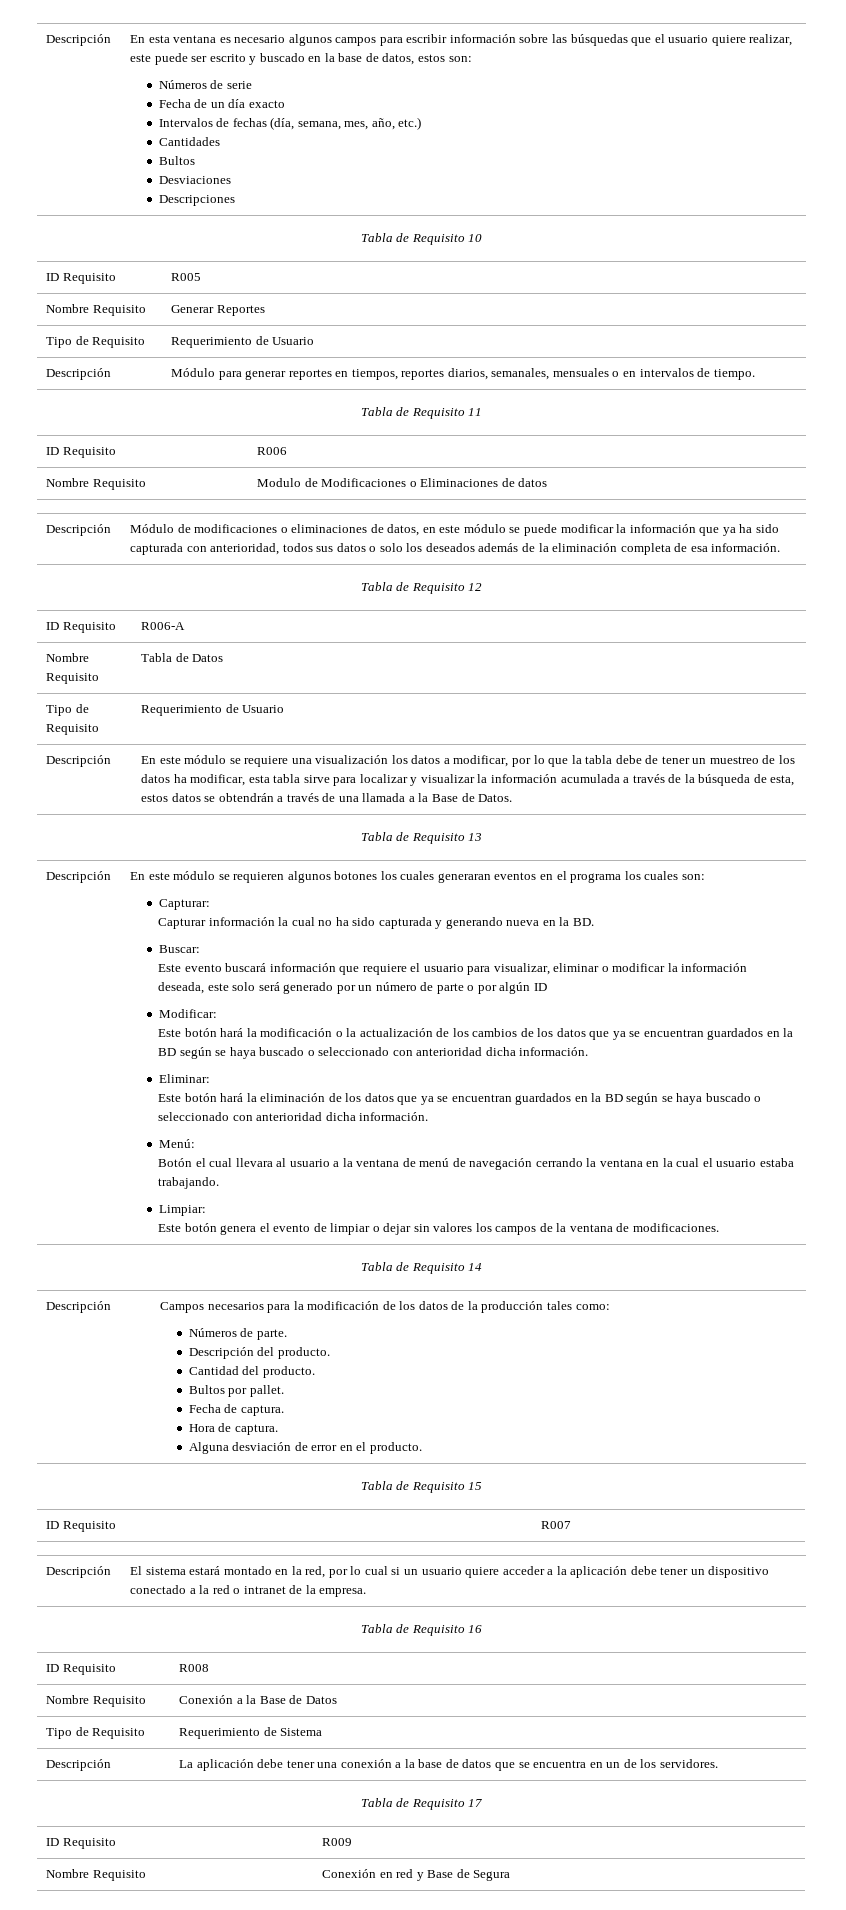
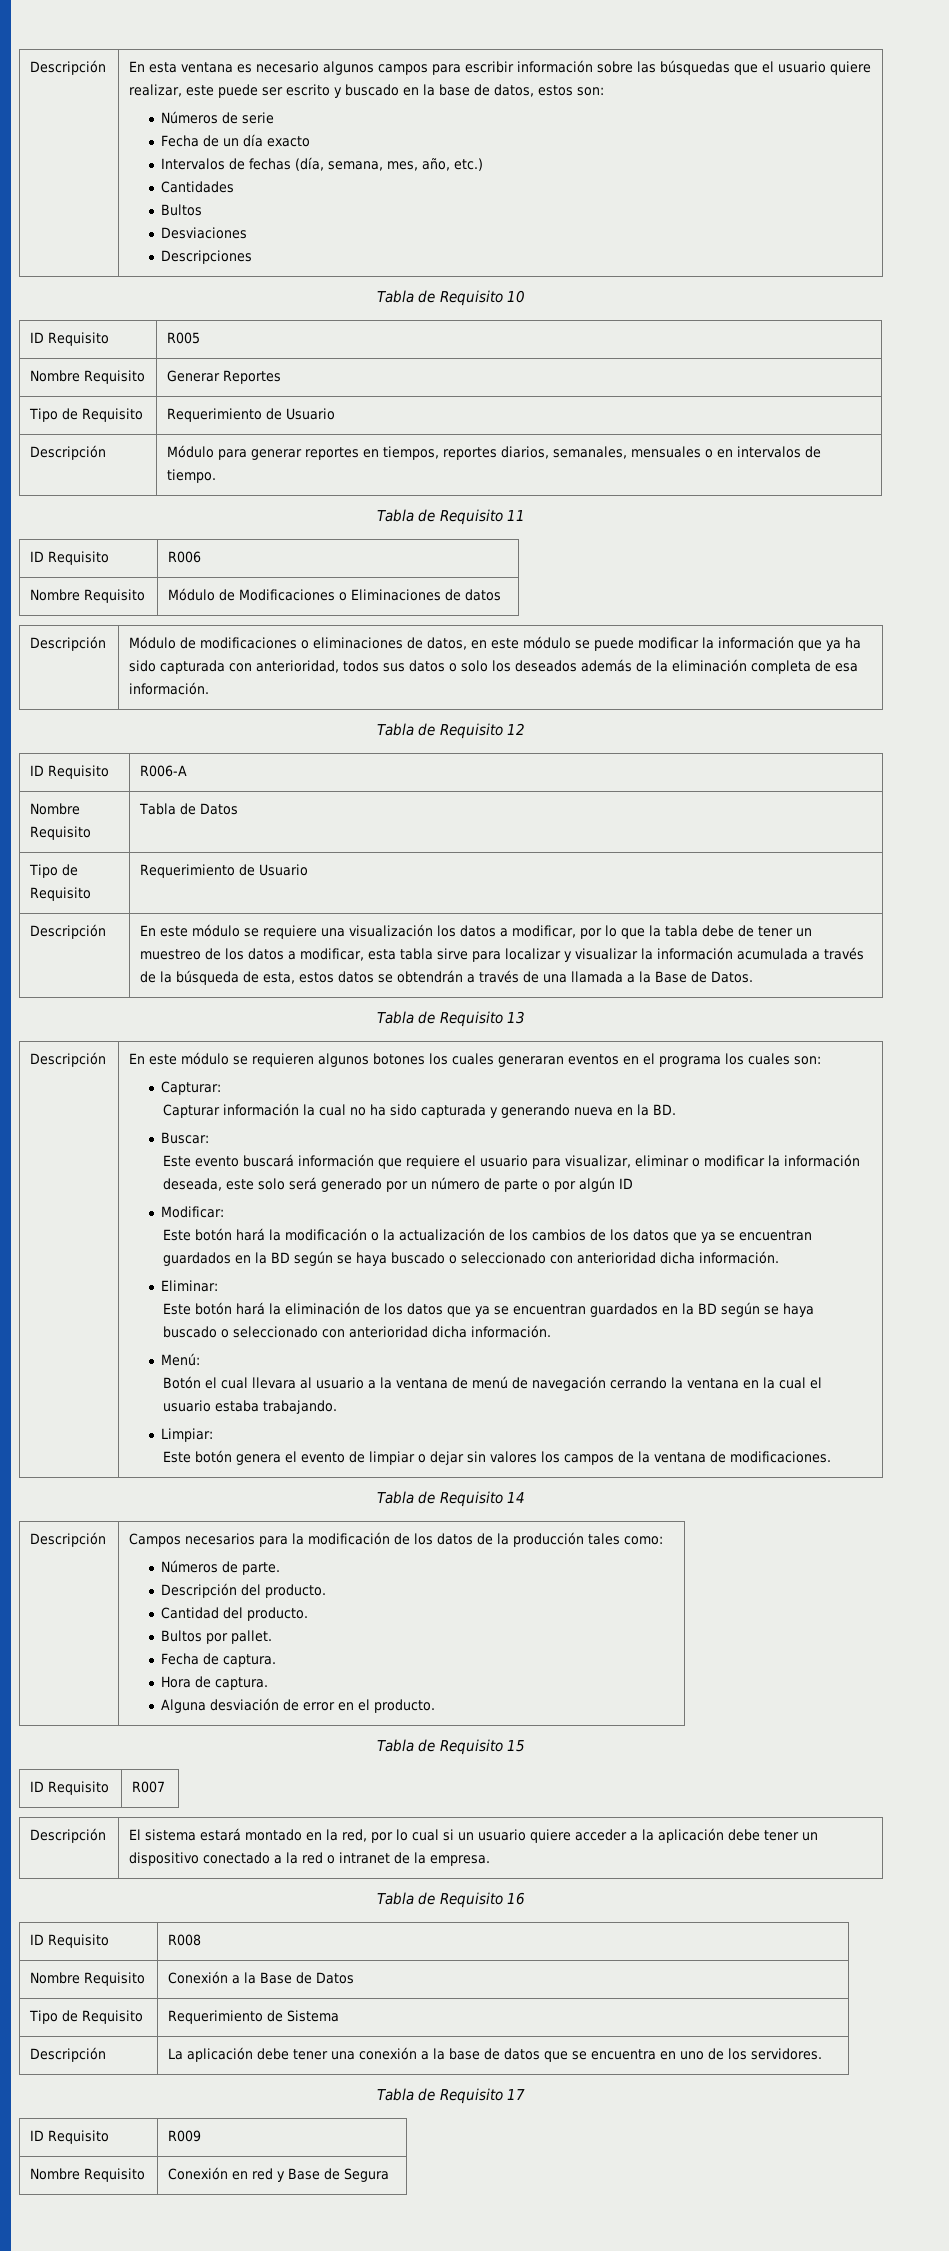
[257,478,302,487] Modulo -> [168,588,216,601] Módulo
[173,774,187,783] ha -> [288,951,297,960] a
[606,1762,621,1768] un -> [680,2051,705,2060] uno

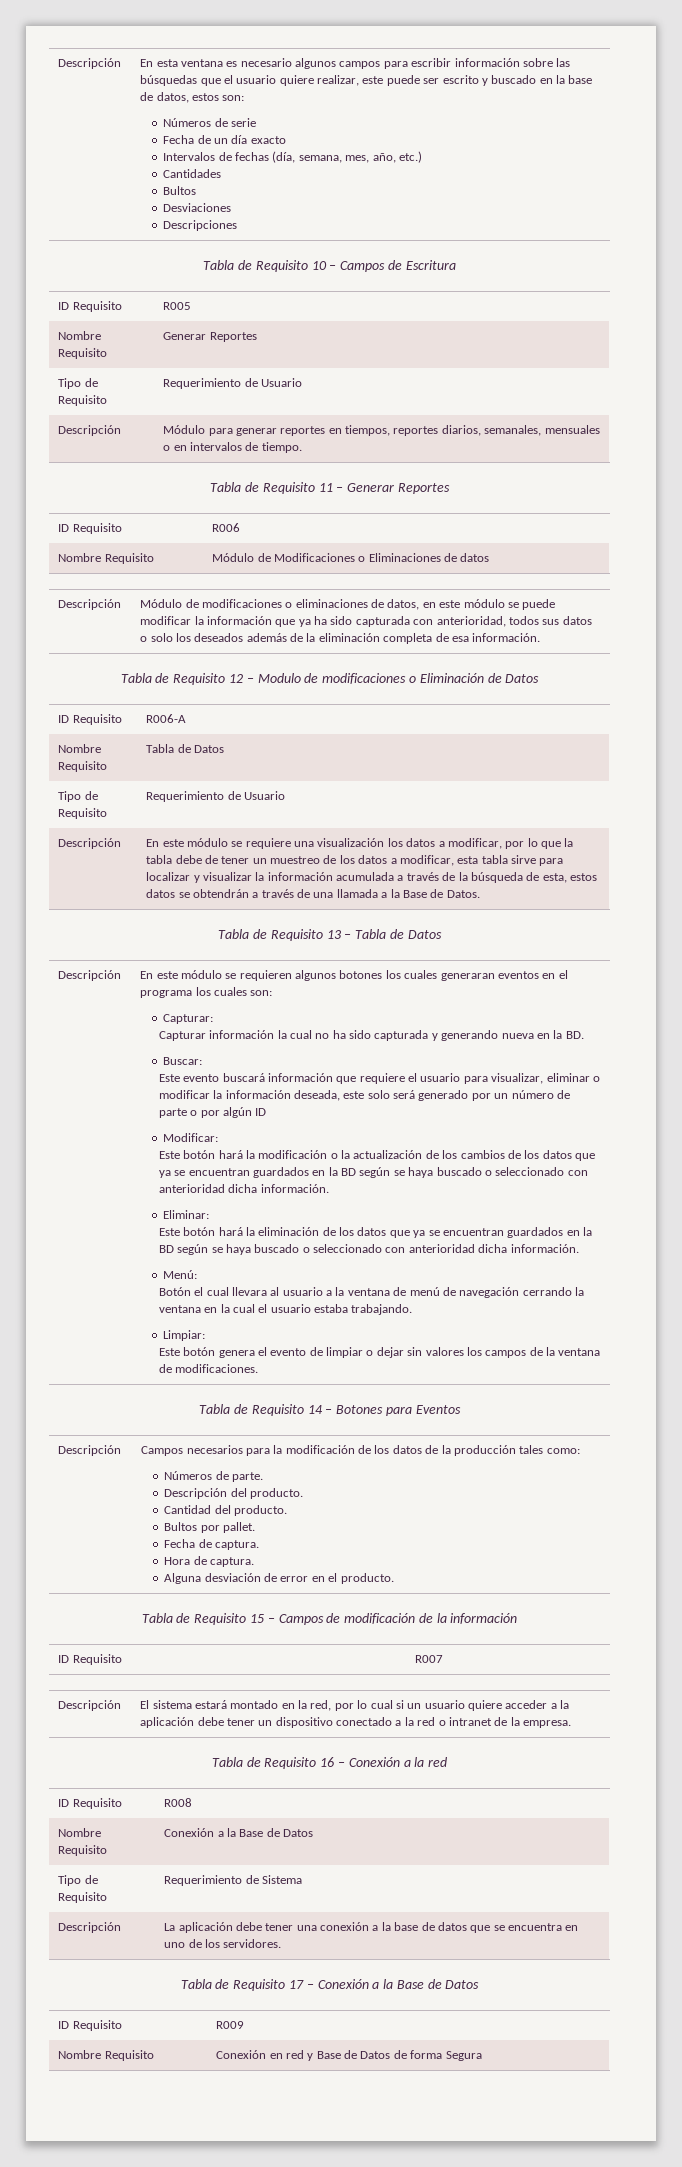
(525, 296) none -> [329,260,456,272] – Campos de Escritura
(525, 515) none -> [336,483,450,494] – Generar Reportes
(525, 729) none -> [246,673,540,684] – Modulo de modificaciones o Eliminación de Datos
(525, 1017) none -> [344,929,442,939] – Tabla de Datos
(525, 1497) none -> [325,1405,461,1416] – Botones para Eventos
(525, 1746) none -> [267,1613,518,1625] – Campos de modificación de la información
(525, 1898) none -> [337,1757,448,1767] – Conexión a la red
(525, 2094) none -> [306,1979,480,1989] – Conexión a la Base de Datos
(341, 2174) none -> [360,2050,443,2059] Datos de forma

